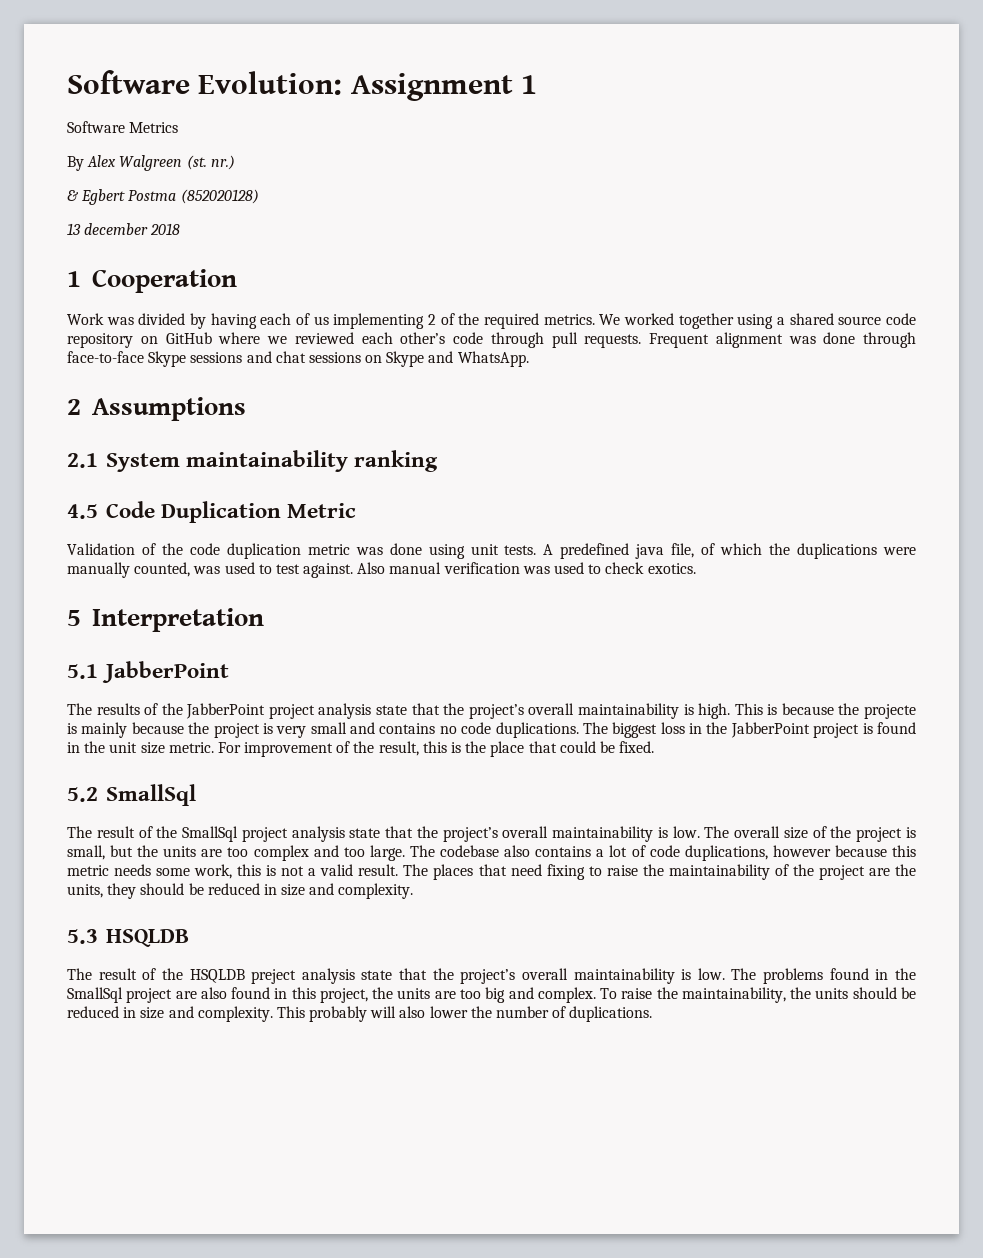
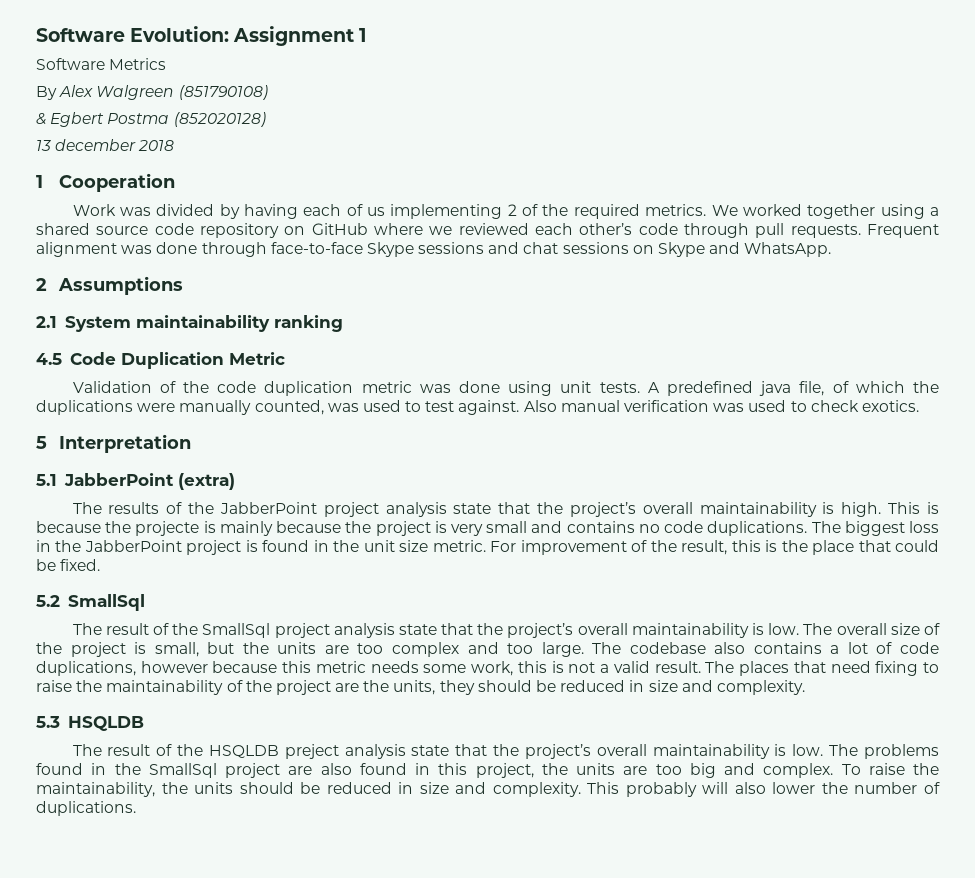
[186,155,235,170] (st. nr.) -> [178,85,268,100] (851790108)
(229, 672) none -> [177,473,235,490] (extra)

